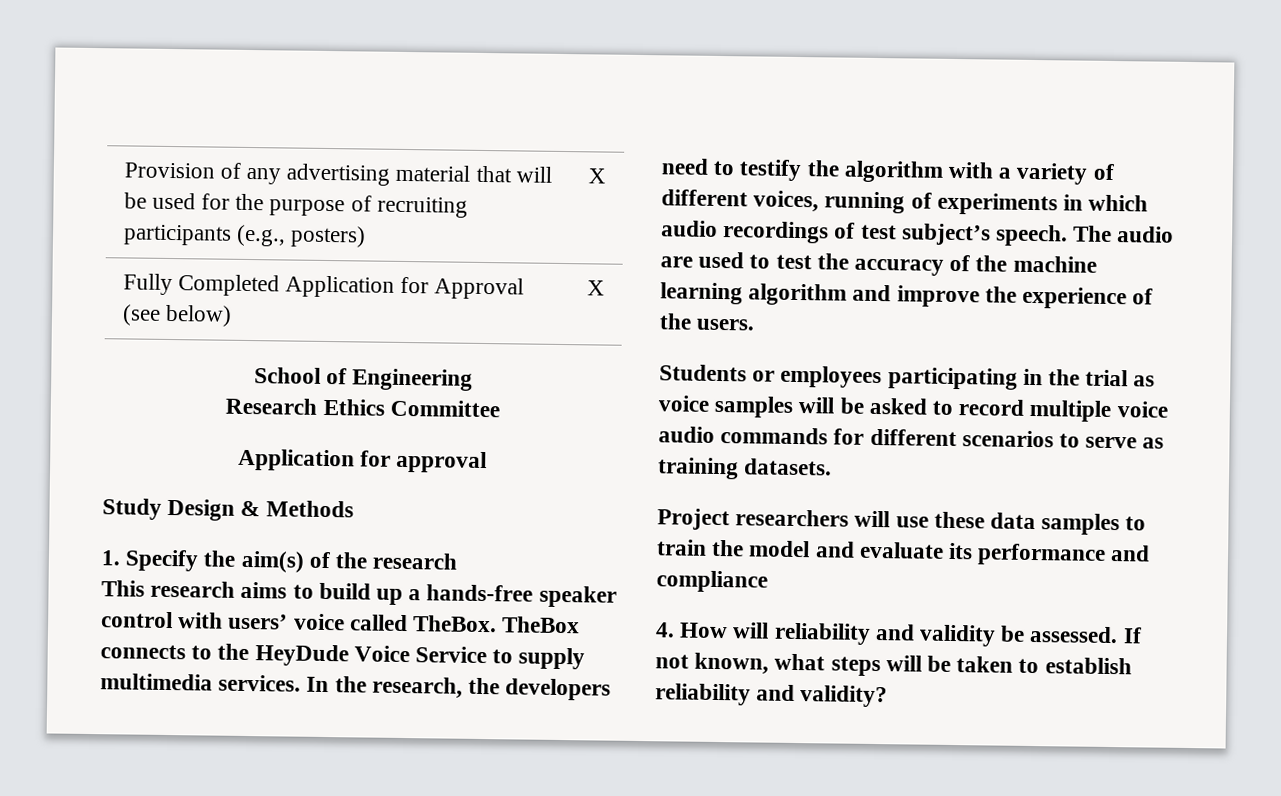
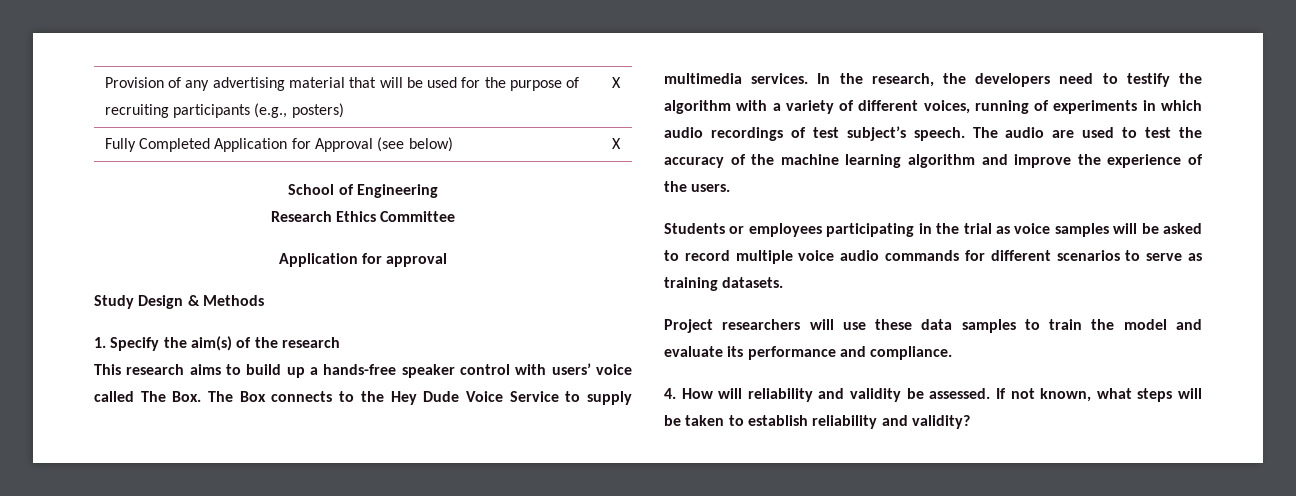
[413,615,581,634] TheBox. TheBox -> [140,391,266,402] The Box. The Box
[254,644,349,667] HeyDude -> [390,391,460,405] Hey Dude
[656,570,768,593] compliance -> [870,346,953,360] compliance.

